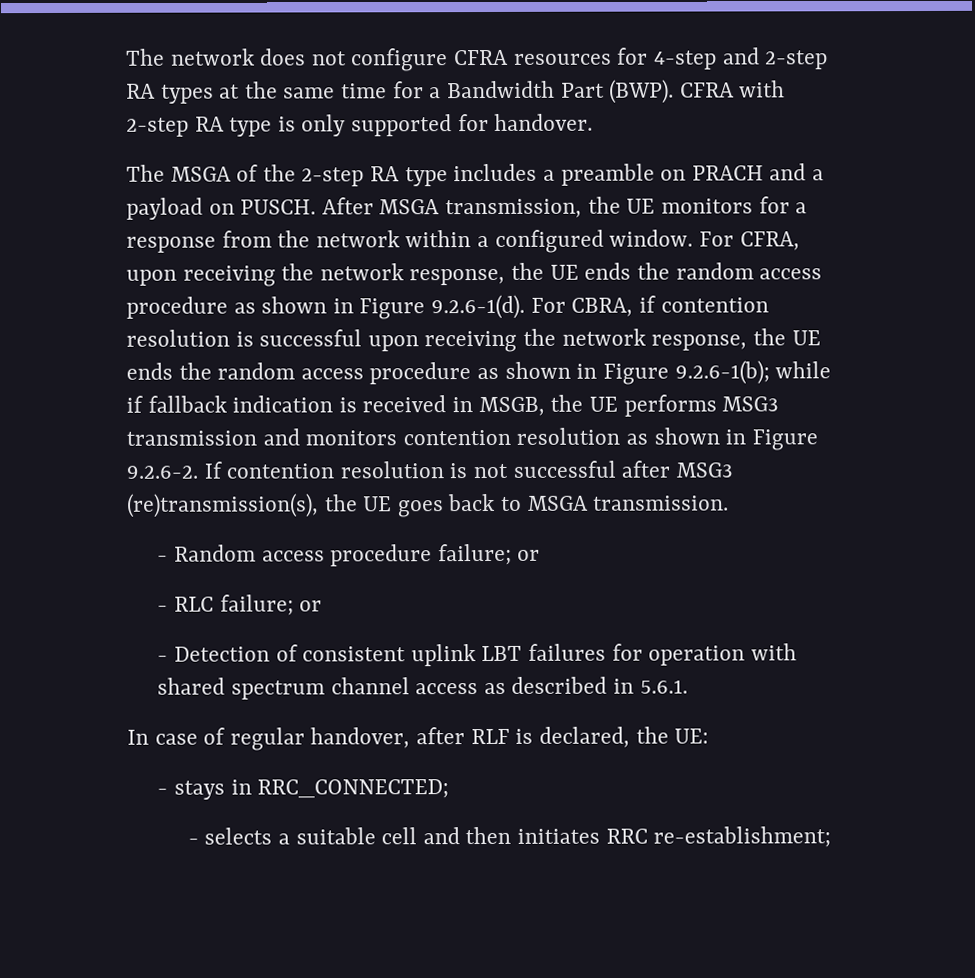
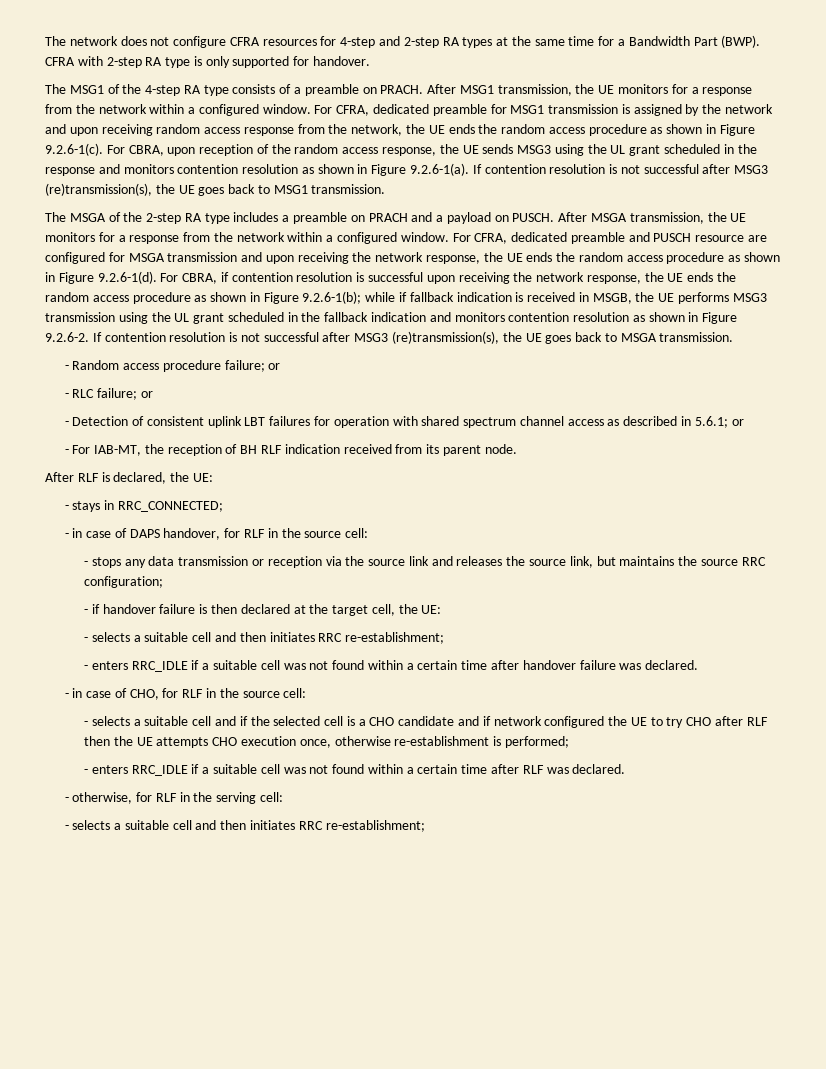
(594, 122) none -> [45,84,753,96] [45,104,774,116] [45,124,755,136] [45,143,757,156] [45,163,769,176] [45,183,386,196] // The MSG1 of the 4-step RA type consists of a preamble on PRACH. After MSG1 transmission, the UE monitors for a response from the network within a configured window. For CFRA, dedicated preamble for MSG1 transmission is assigned by the network and upon receiving random access response from the network, the UE ends the random access procedure as shown in Figure 9.2.6-1(c). For CBRA, upon reception of the random access response, the UE sends MSG3 using the UL grant scheduled in the response and monitors contention resolution as shown in Figure 9.2.6-1(a). If contention resolution is not successful after MSG3 (re)transmission(s), the UE goes back to MSG1 transmission.
(800, 241) none -> [511,232,768,244] [45,252,263,264] dedicated preamble and PUSCH resource are configured for MSGA transmission and
(257, 438) none -> [118,312,427,324] using the UL grant scheduled in the fallback indication
[639,679,688,694] [127,727,466,751] 5.6.1. // In case of regular handover, after -> [694,416,744,428] [64,444,517,456] [45,472,74,482] 5.6.1; or // - For IAB-MT, the reception of BH RLF indication received from its parent node. // After
(450, 789) none -> [64,528,369,540] [84,556,766,568] [84,576,164,588] [84,604,442,616] // - in case of DAPS handover, for RLF in the source cell: // - stops any data transmission or reception via the source link and releases the source link, but maintains the source RRC configuration; // - if handover failure is then declared at the target cell, the UE:
(832, 837) none -> [84,660,699,672] [64,688,307,700] [84,716,768,728] [84,736,569,748] [84,764,626,776] [64,792,283,804] [64,820,425,832] // - enters RRC_IDLE if a suitable cell was not found within a certain time after handover failure was declared. // - in case of CHO, for RLF in the source cell: // - selects a suitable cell and if the selected cell is a CHO candidate and if network configured the UE to try CHO after RLF then the UE attempts CHO execution once, otherwise re-establishment is performed; // - enters RRC_IDLE if a suitable cell was not found within a certain time after RLF was declared. // - otherwise, for RLF in the serving cell: // - selects a suitable cell and then initiates RRC re-establishment;

